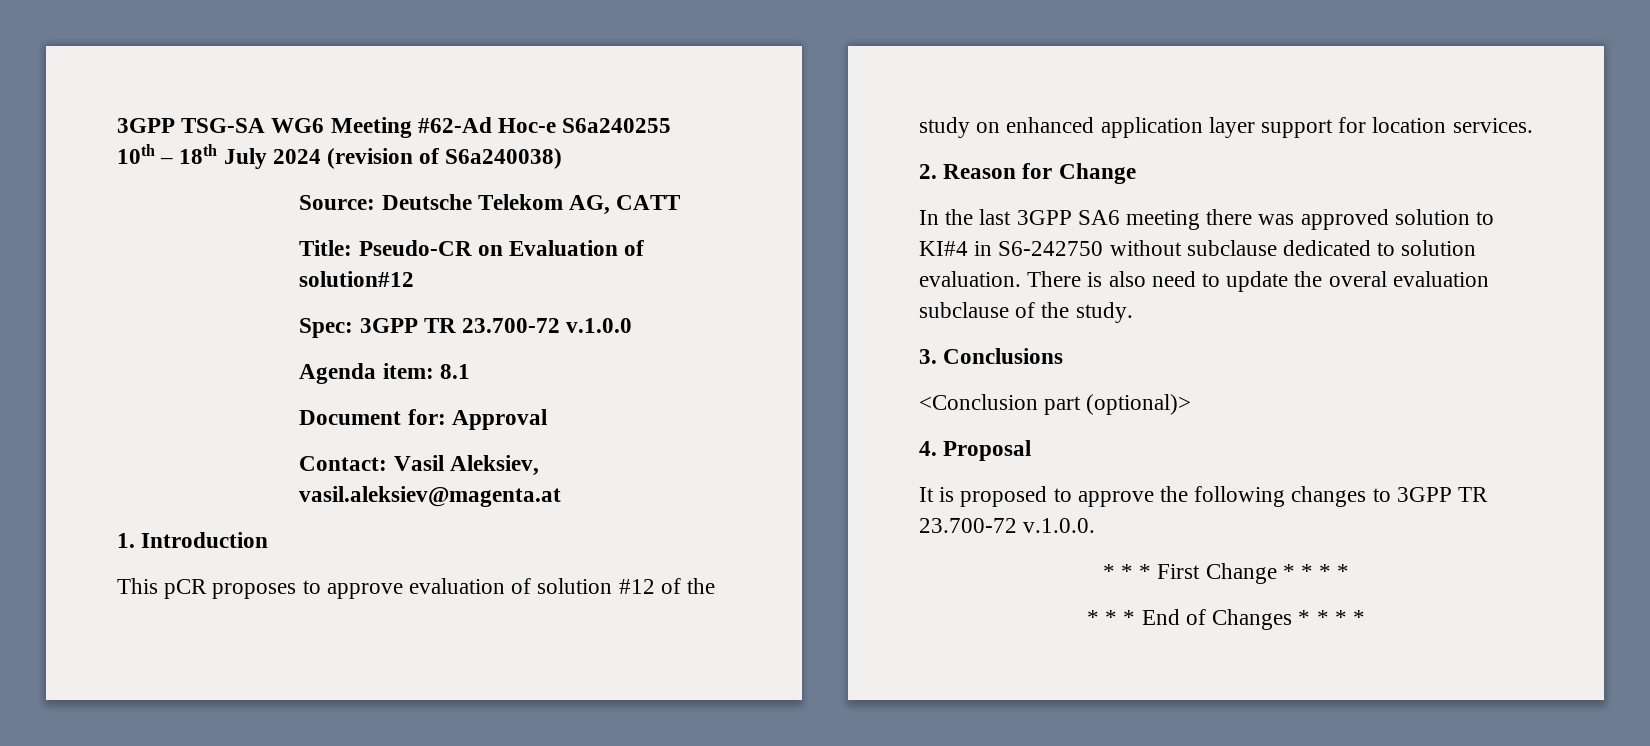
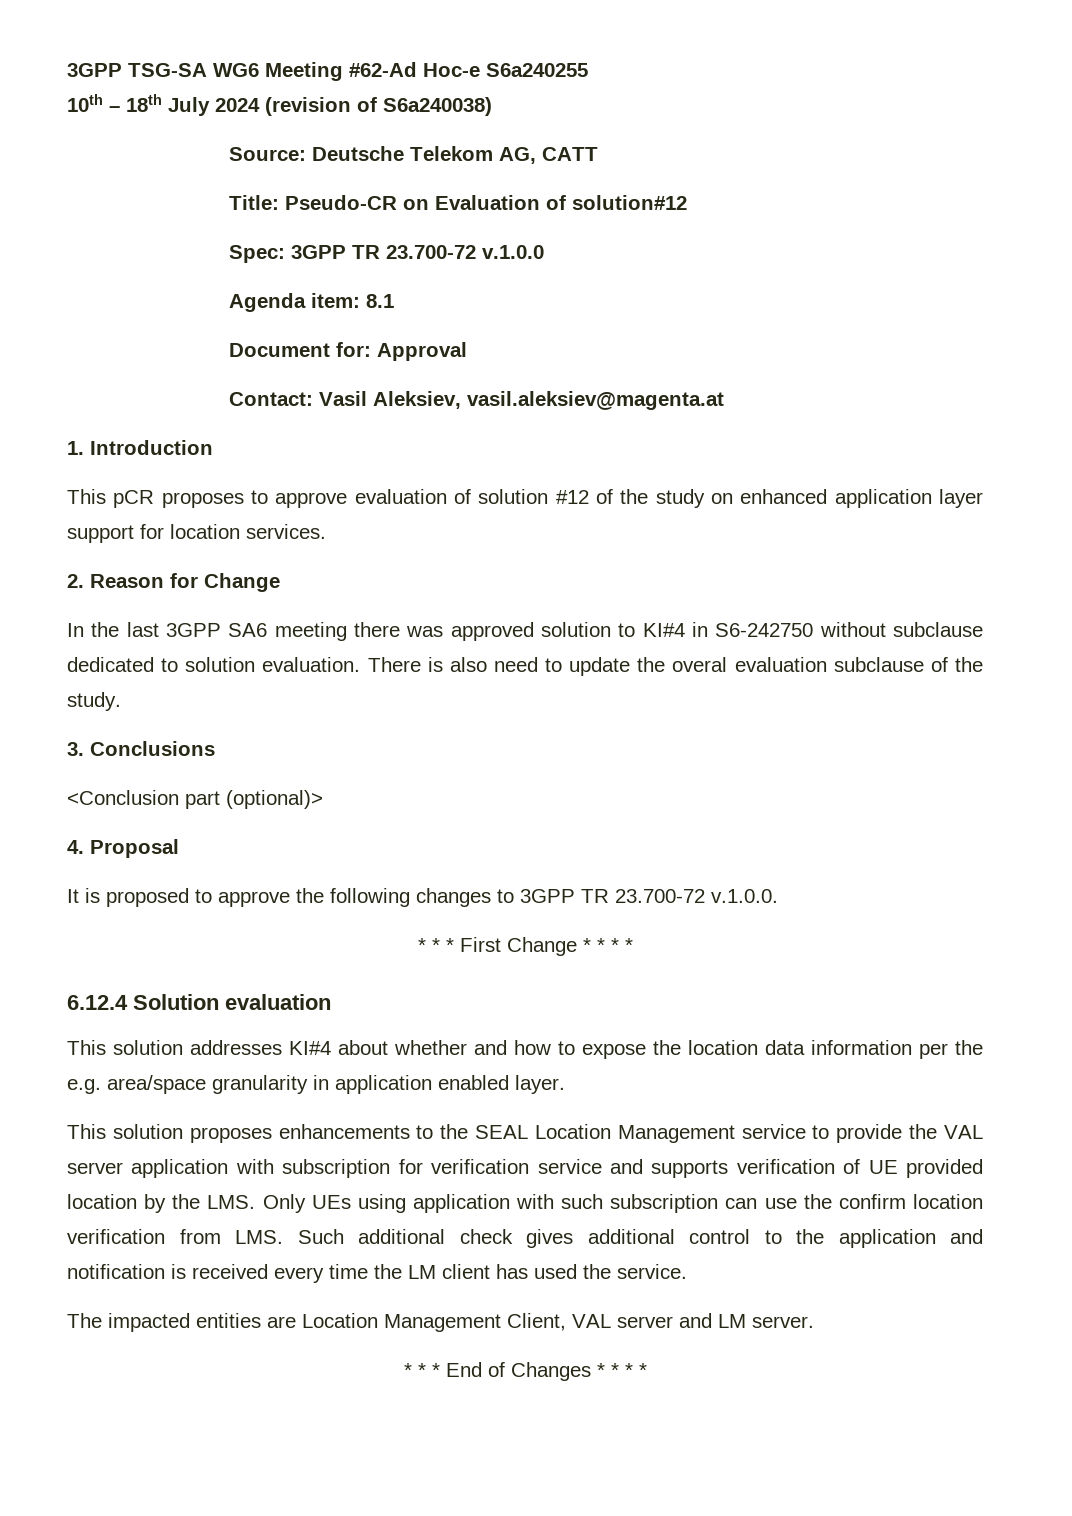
(1350, 571) none -> [67,994,331,1010] [67,1040,983,1059] [67,1075,565,1094] [67,1124,983,1143] [67,1159,983,1178] [67,1194,983,1213] [67,1229,983,1248] [67,1264,687,1283] [67,1313,814,1332] // 6.12.4 Solution evaluation // This solution addresses KI#4 about whether and how to expose the location data information per the e.g. area/space granularity in application enabled layer. // This solution proposes enhancements to the SEAL Location Management service to provide the VAL server application with subscription for verification service and supports verification of UE provided location by the LMS. Only UEs using application with such subscription can use the confirm location verification from LMS. Such additional check gives additional control to the application and notification is received every time the LM client has used the service. // The impacted entities are Location Management Client, VAL server and LM server.

